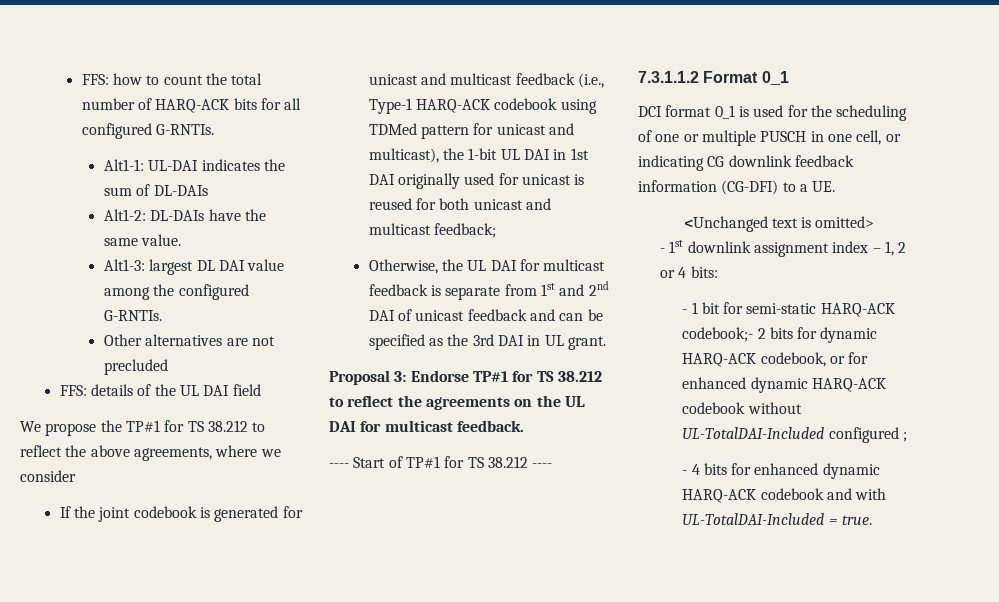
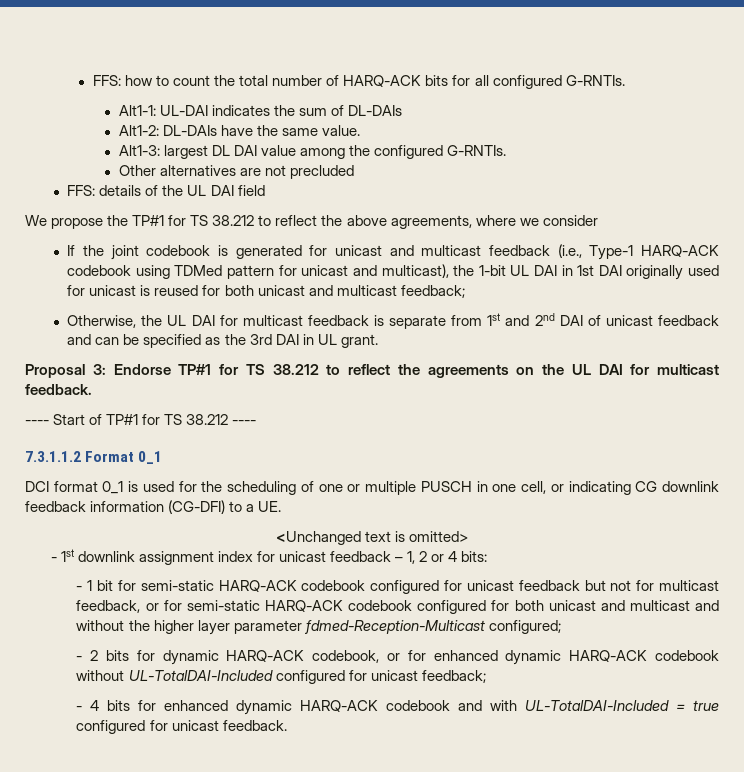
(869, 247) none -> [256,551,392,562] for unicast feedback
[682,327,754,342] codebook;- -> [301,580,720,594] [76,600,719,614] [76,620,561,635] [76,656,83,661] codebook configured for unicast feedback but not for multicast feedback, or for semi-static HARQ-ACK codebook configured for both unicast and multicast and without the higher layer parameter fdmed-Reception-Multicast configured; // -
[902,432,907,442] ; -> [348,670,486,683] for unicast feedback;
[841,515,872,525] true. -> [692,700,719,711] [76,720,287,734] true configured for unicast feedback.

